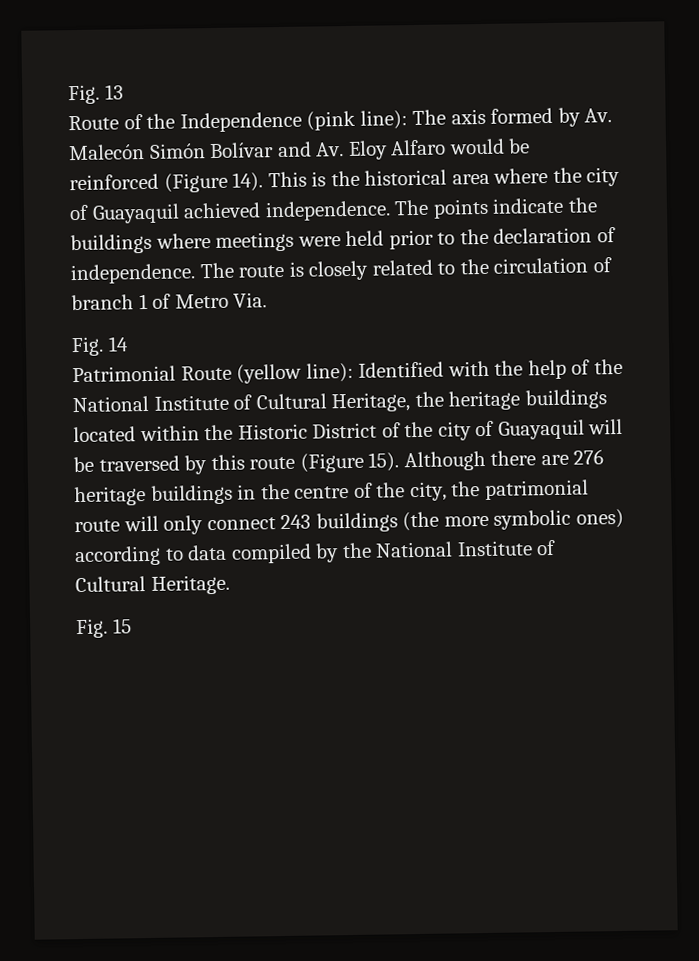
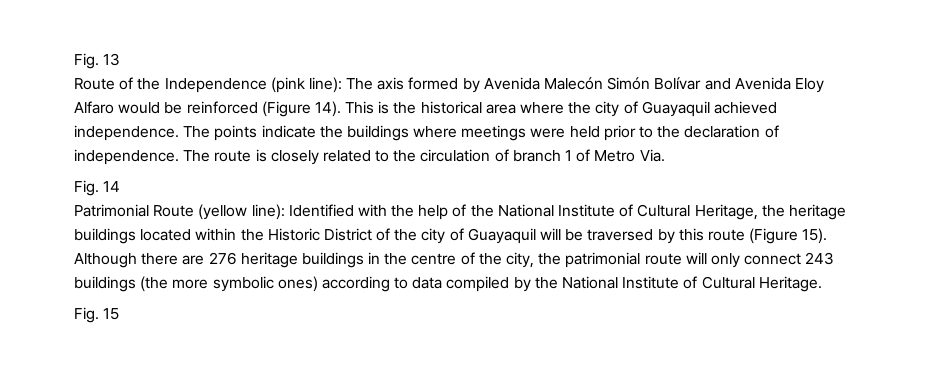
[584,108,613,123] Av. -> [483,77,540,90] Avenida
[315,142,345,157] Av. -> [734,77,791,90] Avenida

